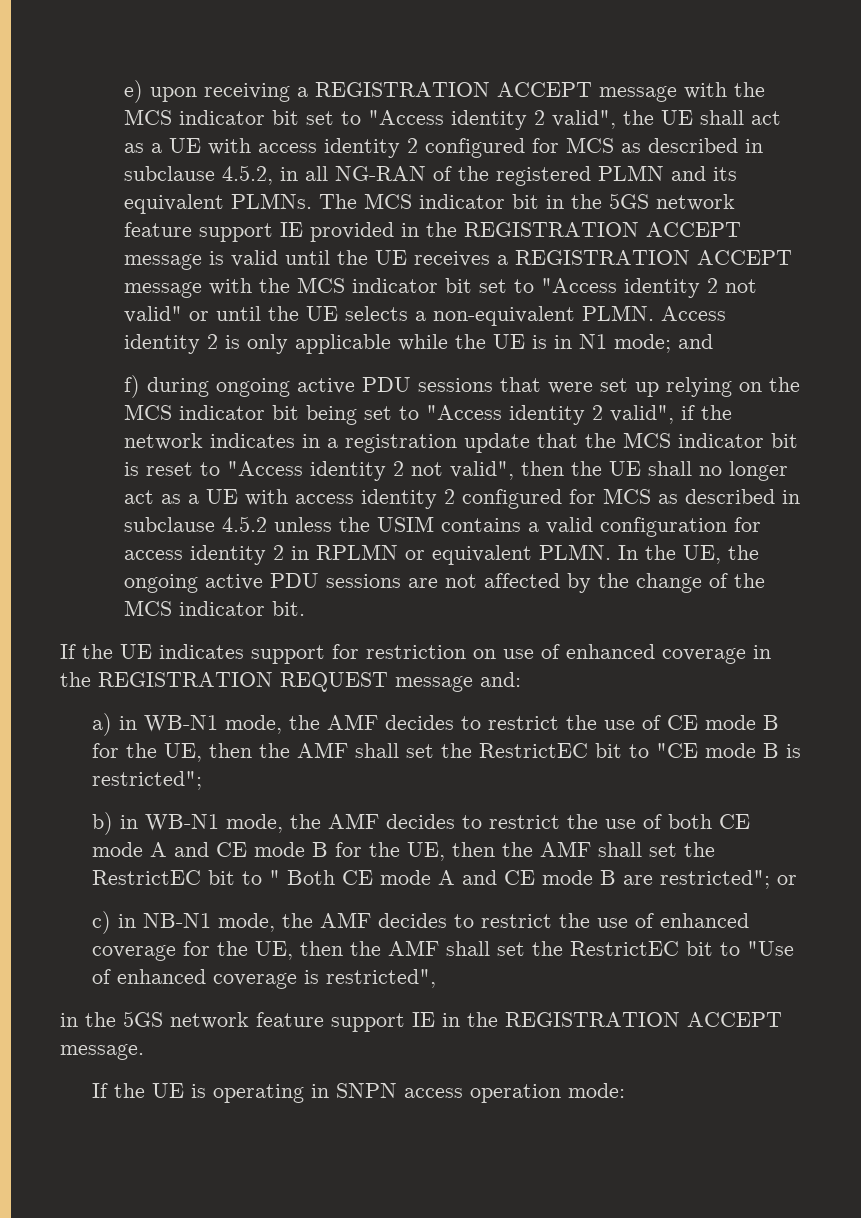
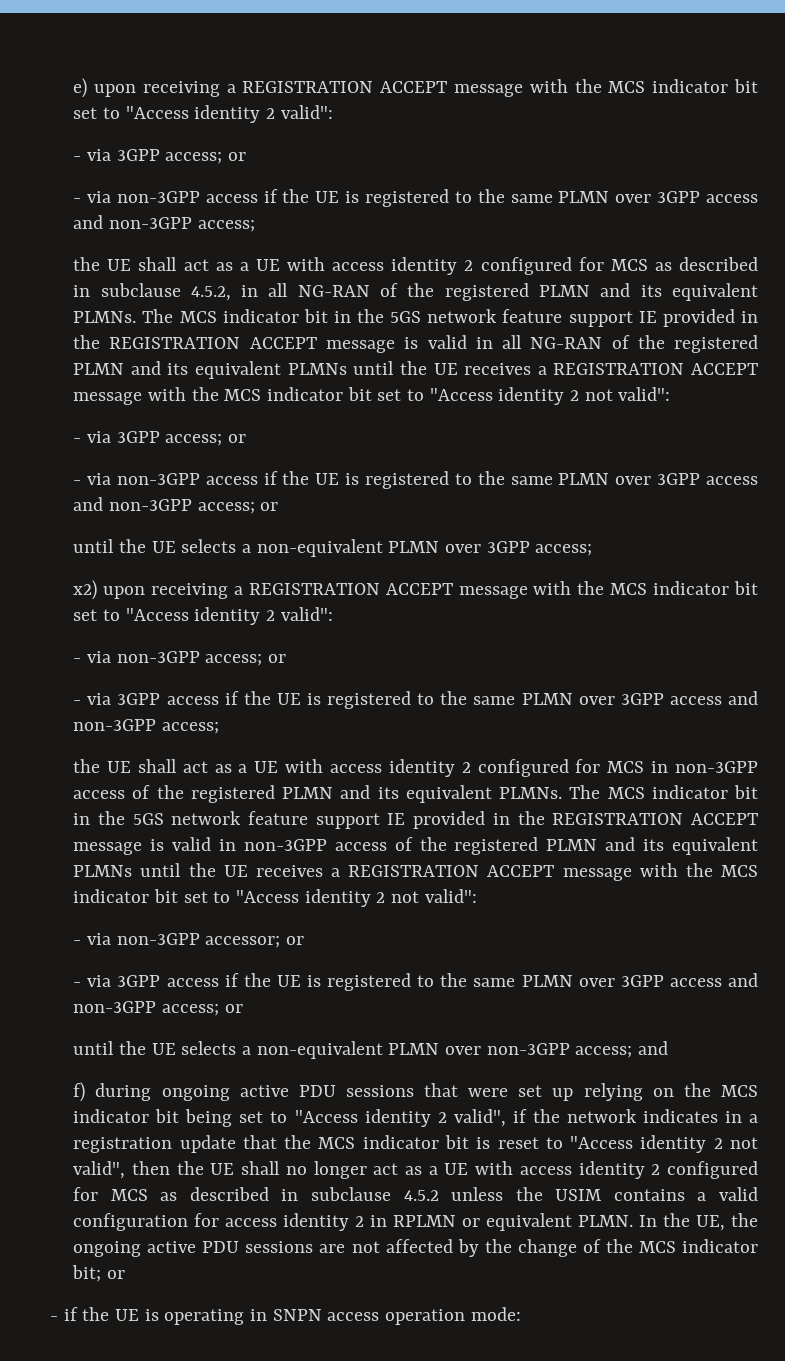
[551,110,616,129] valid", -> [280,105,333,119] [73,149,246,164] [73,189,758,207] [73,215,255,232] valid": // - via 3GPP access; or // - via non-3GPP access if the UE is registered to the same PLMN over 3GPP access and non-3GPP access; //
(278, 258) none -> [475,335,758,353] [73,361,347,379] in all NG-RAN of the registered PLMN and its equivalent PLMNs
[123,305,726,326] [123,334,671,354] valid" or until the UE selects a non-equivalent PLMN. Access identity 2 is only applicable while the UE is in N1 mode; -> [618,387,671,401] [73,431,246,446] [73,471,758,489] [73,497,279,514] [73,539,593,557] [73,580,758,600] [73,607,333,625] [73,651,286,666] [73,691,758,709] [73,719,219,734] [73,759,758,777] [73,785,759,803] [73,811,758,829] [73,837,758,855] [73,863,759,881] [73,889,477,907] [73,933,304,948] [73,973,758,991] [73,1001,243,1016] [73,1041,633,1059] valid": // - via 3GPP access; or // - via non-3GPP access if the UE is registered to the same PLMN over 3GPP access and non-3GPP access; or // until the UE selects a non-equivalent PLMN over 3GPP access; // x2) upon receiving a REGISTRATION ACCEPT message with the MCS indicator bit set to "Access identity 2 valid": // - via non-3GPP access; or // - via 3GPP access if the UE is registered to the same PLMN over 3GPP access and non-3GPP access; // the UE shall act as a UE with access identity 2 configured for MCS in non-3GPP access of the registered PLMN and its equivalent PLMNs. The MCS indicator bit in the 5GS network feature support IE provided in the REGISTRATION ACCEPT message is valid in non-3GPP access of the registered PLMN and its equivalent PLMNs until the UE receives a REGISTRATION ACCEPT message with the MCS indicator bit set to "Access identity 2 not valid": // - via non-3GPP accessor; or // - via 3GPP access if the UE is registered to the same PLMN over 3GPP access and non-3GPP access; or // until the UE selects a non-equivalent PLMN over non-3GPP access;
[271,601,305,616] [60,644,771,664] [60,672,521,692] [91,713,779,736] [91,742,801,762] [91,771,202,790] [91,812,750,835] [91,841,715,861] [91,870,797,889] [91,911,749,934] [91,940,794,961] [91,969,436,989] [60,1011,782,1032] [60,1044,144,1060] [91,1083,108,1098] bit. // If the UE indicates support for restriction on use of enhanced coverage in the REGISTRATION REQUEST message and: // a) in WB-N1 mode, the AMF decides to restrict the use of CE mode B for the UE, then the AMF shall set the RestrictEC bit to "CE mode B is restricted"; // b) in WB-N1 mode, the AMF decides to restrict the use of both CE mode A and CE mode B for the UE, then the AMF shall set the RestrictEC bit to " Both CE mode A and CE mode B are restricted"; or // c) in NB-N1 mode, the AMF decides to restrict the use of enhanced coverage for the UE, then the AMF shall set the RestrictEC bit to "Use of enhanced coverage is restricted", // in the 5GS network feature support IE in the REGISTRATION ACCEPT message. // If -> [72,1265,125,1282] [50,1307,78,1321] bit; or // - if

